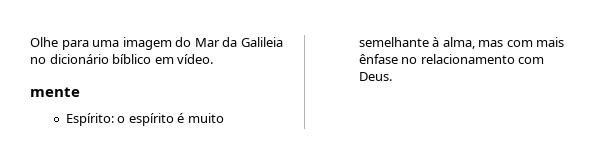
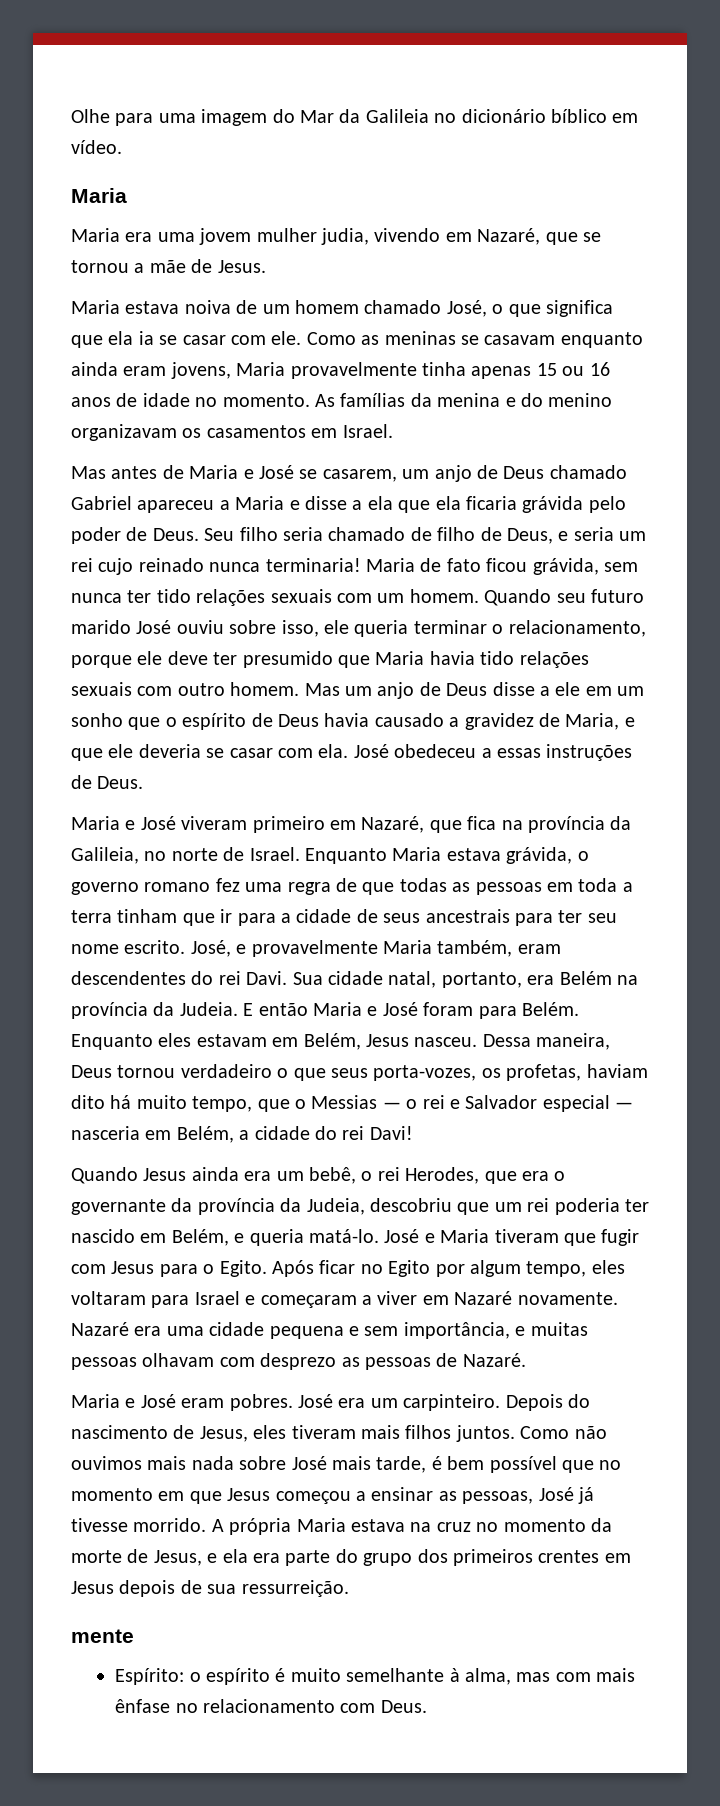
(214, 59) none -> [71,188,127,203] [71,228,601,245] [71,259,266,273] [71,300,613,317] [71,331,643,348] [71,362,610,379] [71,393,613,407] [71,424,393,441] [71,465,627,482] [71,496,626,513] [71,527,647,544] [71,558,638,575] [71,589,644,606] [71,620,646,637] [71,651,589,668] [71,682,645,699] [71,713,635,730] [71,744,633,761] [71,775,144,789] [71,816,632,833] [71,847,589,864] [71,878,633,895] [71,909,617,926] [71,940,561,957] [71,971,638,988] [71,1002,579,1019] [71,1033,611,1050] [71,1064,648,1081] [71,1095,634,1112] [71,1126,413,1143] [71,1167,566,1184] [71,1198,649,1215] [71,1229,640,1246] [71,1260,625,1277] [71,1291,618,1308] [71,1322,588,1339] [71,1353,526,1370] [71,1394,590,1411] [71,1425,607,1442] [71,1456,622,1473] [71,1487,594,1504] [71,1518,612,1535] [71,1549,631,1566] [71,1580,349,1597] // Maria // Maria era uma jovem mulher judia, vivendo em Nazaré, que se tornou a mãe de Jesus. // Maria estava noiva de um homem chamado José, o que significa que ela ia se casar com ele. Como as meninas se casavam enquanto ainda eram jovens, Maria provavelmente tinha apenas 15 ou 16 anos de idade no momento. As famílias da menina e do menino organizavam os casamentos em Israel. // Mas antes de Maria e José se casarem, um anjo de Deus chamado Gabriel apareceu a Maria e disse a ela que ela ficaria grávida pelo poder de Deus. Seu filho seria chamado de filho de Deus, e seria um rei cujo reinado nunca terminaria! Maria de fato ficou grávida, sem nunca ter tido relações sexuais com um homem. Quando seu futuro marido José ouviu sobre isso, ele queria terminar o relacionamento, porque ele deve ter presumido que Maria havia tido relações sexuais com outro homem. Mas um anjo de Deus disse a ele em um sonho que o espírito de Deus havia causado a gravidez de Maria, e que ele deveria se casar com ela. José obedeceu a essas instruções de Deus. // Maria e José viveram primeiro em Nazaré, que fica na província da Galileia, no norte de Israel. Enquanto Maria estava grávida, o governo romano fez uma regra de que todas as pessoas em toda a terra tinham que ir para a cidade de seus ancestrais para ter seu nome escrito. José, e provavelmente Maria também, eram descendentes do rei Davi. Sua cidade natal, portanto, era Belém na província da Judeia. E então Maria e José foram para Belém. Enquanto eles estavam em Belém, Jesus nasceu. Dessa maneira, Deus tornou verdadeiro o que seus porta-vozes, os profetas, haviam dito há muito tempo, que o Messias — o rei e Salvador especial — nasceria em Belém, a cidade do rei Davi! // Quando Jesus ainda era um bebê, o rei Herodes, que era o governante da província da Judeia, descobriu que um rei poderia ter nascido em Belém, e queria matá-lo. José e Maria tiveram que fugir com Jesus para o Egito. Após ficar no Egito por algum tempo, eles voltaram para Israel e começaram a viver em Nazaré novamente. Nazaré era uma cidade pequena e sem importância, e muitas pessoas olhavam com desprezo as pessoas de Nazaré. // Maria e José eram pobres. José era um carpinteiro. Depois do nascimento de Jesus, eles tiveram mais filhos juntos. Como não ouvimos mais nada sobre José mais tarde, é bem possível que no momento em que Jesus começou a ensinar as pessoas, José já tivesse morrido. A própria Maria estava na cruz no momento da morte de Jesus, e ela era parte do grupo dos primeiros crentes em Jesus depois de sua ressurreição.

